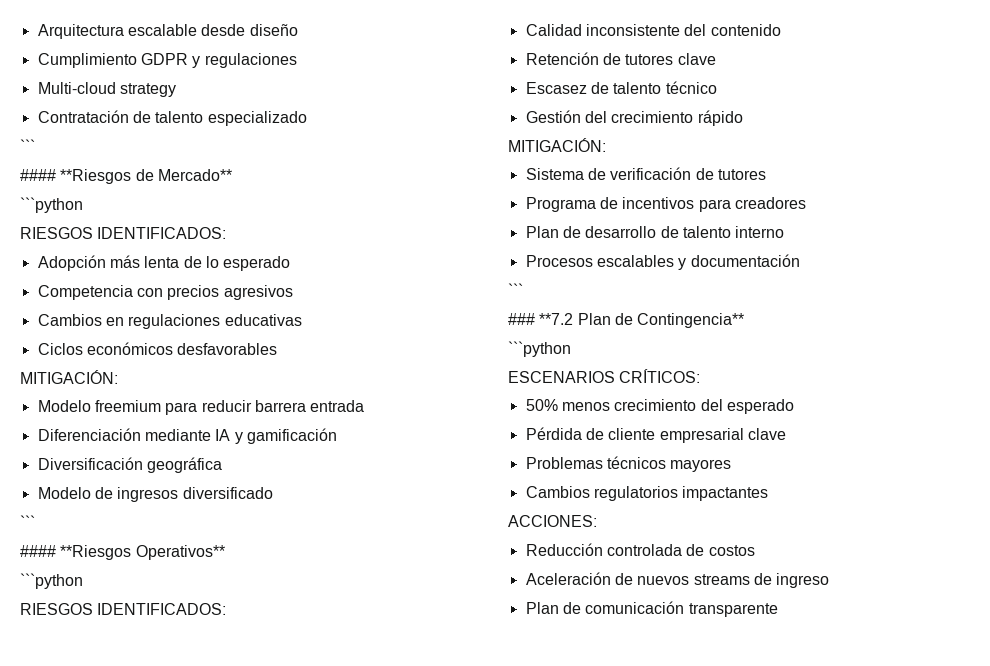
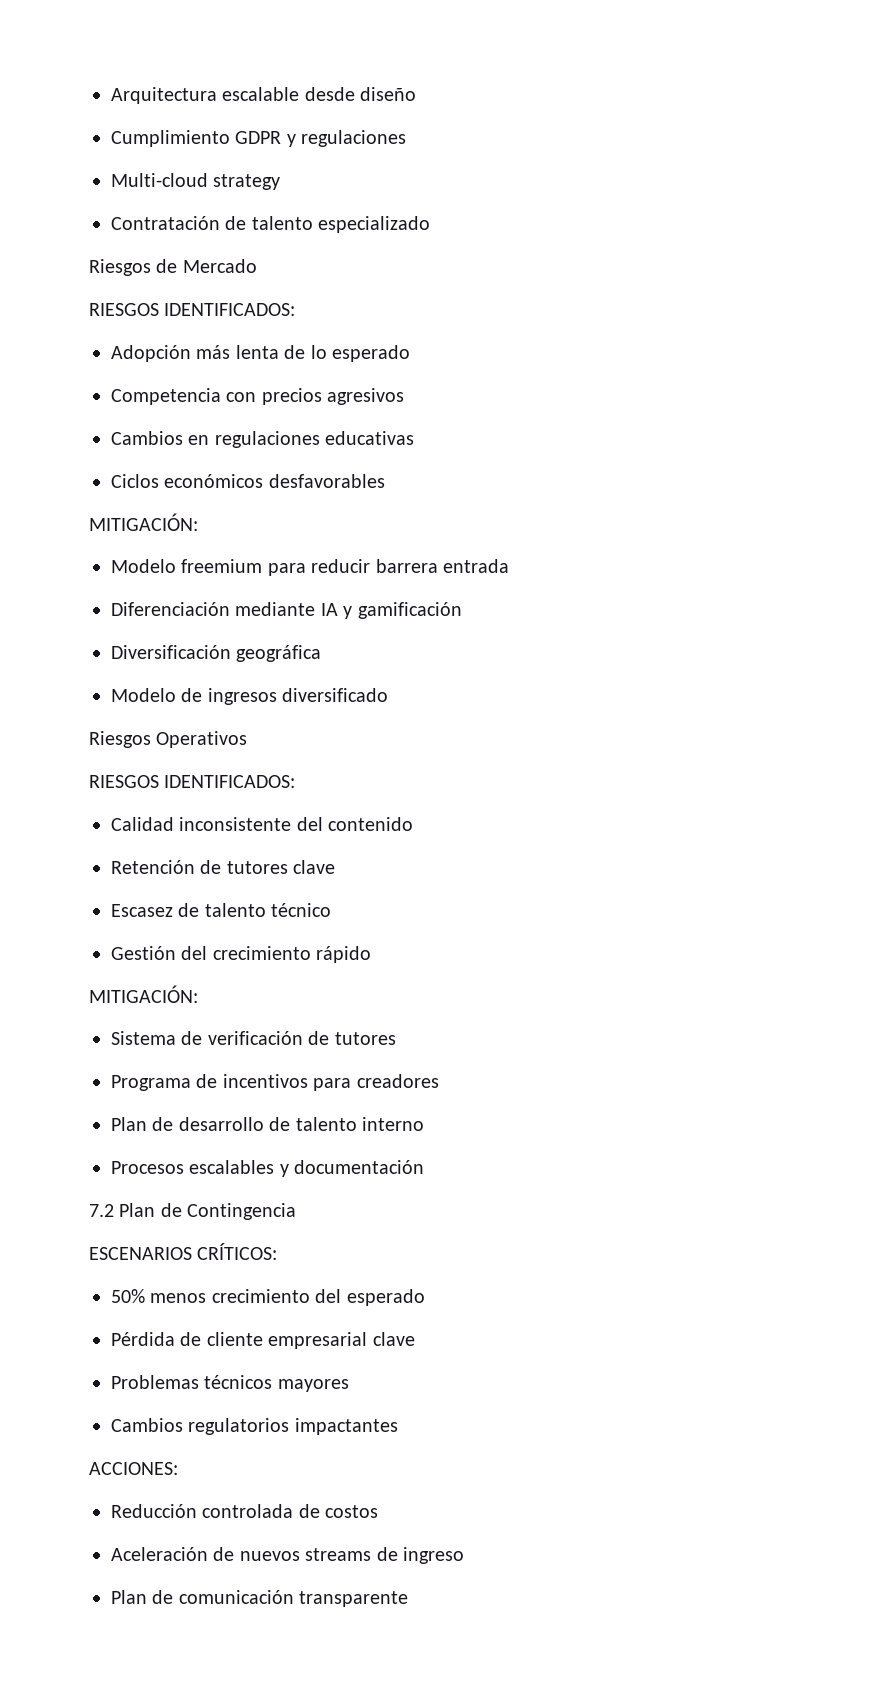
[20,139,35,152] [20,169,232,184] [20,197,83,213] ``` // #### **Riesgos de Mercado** // ```python -> [89,259,257,276] Riesgos de Mercado
[20,515,35,528] [20,545,225,560] [20,573,83,589] ``` // #### **Riesgos Operativos** // ```python -> [89,731,248,748] Riesgos Operativos
[508,283,523,296] [508,313,745,328] [508,341,571,357] ``` // ### **7.2 Plan de Contingencia** // ```python -> [89,1203,297,1220] 7.2 Plan de Contingencia

